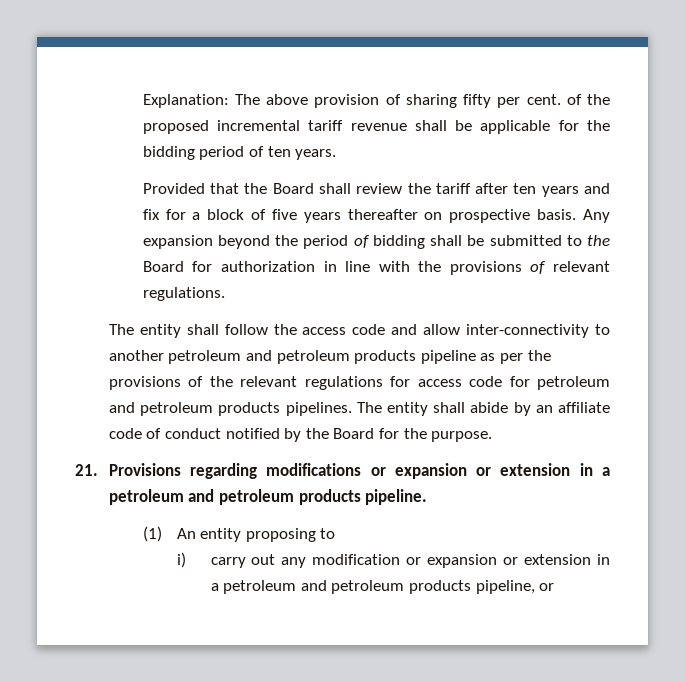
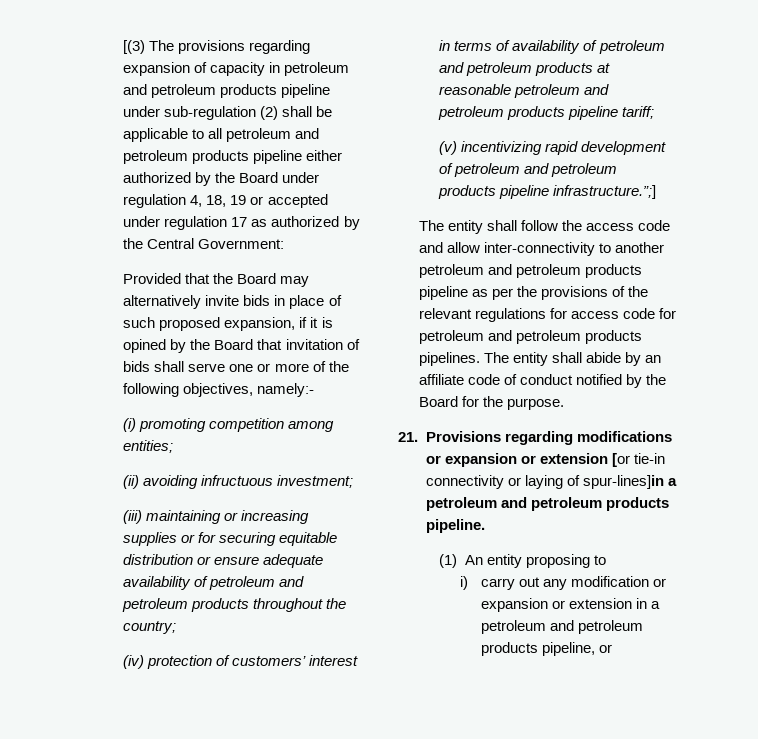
[142,94,610,108] [142,120,610,134] [142,146,337,160] [142,183,610,197] [142,209,610,223] [142,235,610,249] [142,261,610,275] [142,287,225,301] Explanation: The above provision of sharing fifty per cent. of the proposed incremental tariff revenue shall be applicable for the bidding period of ten years. // Provided that the Board shall review the tariff after ten years and fix for a block of five years thereafter on prospective basis. Any expansion beyond the period of bidding shall be submitted to the Board for authorization in line with the provisions of relevant regulations. -> [123,40,311,54] [123,62,350,76] [123,84,331,98] [123,106,333,120] [123,128,320,142] [123,150,343,164] [123,172,320,186] [123,194,328,208] [123,216,360,230] [123,238,285,249] [123,273,310,287] [123,295,342,309] [123,317,333,331] [123,339,360,353] [123,361,349,372] [123,383,315,397] [123,418,335,432] [123,440,174,453] [123,475,354,489] [123,510,310,524] [123,532,338,546] [123,554,324,568] [123,576,305,590] [122,598,347,612] [123,621,177,634] [123,655,359,669] [439,40,665,54] [439,62,611,76] [439,84,610,98] [438,106,655,120] [439,141,667,155] [439,163,618,177] [438,185,657,199] [(3) The provisions regarding expansion of capacity in petroleum and petroleum products pipeline under sub-regulation (2) shall be applicable to all petroleum and petroleum products pipeline either authorized by the Board under regulation 4, 18, 19 or accepted under regulation 17 as authorized by the Central Government: // Provided that the Board may alternatively invite bids in place of such proposed expansion, if it is opined by the Board that invitation of bids shall serve one or more of the following objectives, namely:- // (i) promoting competition among entities; // (ii) avoiding infructuous investment; // (iii) maintaining or increasing supplies or for securing equitable distribution or ensure adequate availability of petroleum and petroleum products throughout the country; // (iv) protection of customers’ interest in terms of availability of petroleum and petroleum products at reasonable petroleum and petroleum products pipeline tariff; // (v) incentivizing rapid development of petroleum and petroleum products pipeline infrastructure.”;]
[579,463,593,476] in -> [611,453,665,467] [425,475,664,489] [or tie-in connectivity or laying of spur-lines]in

